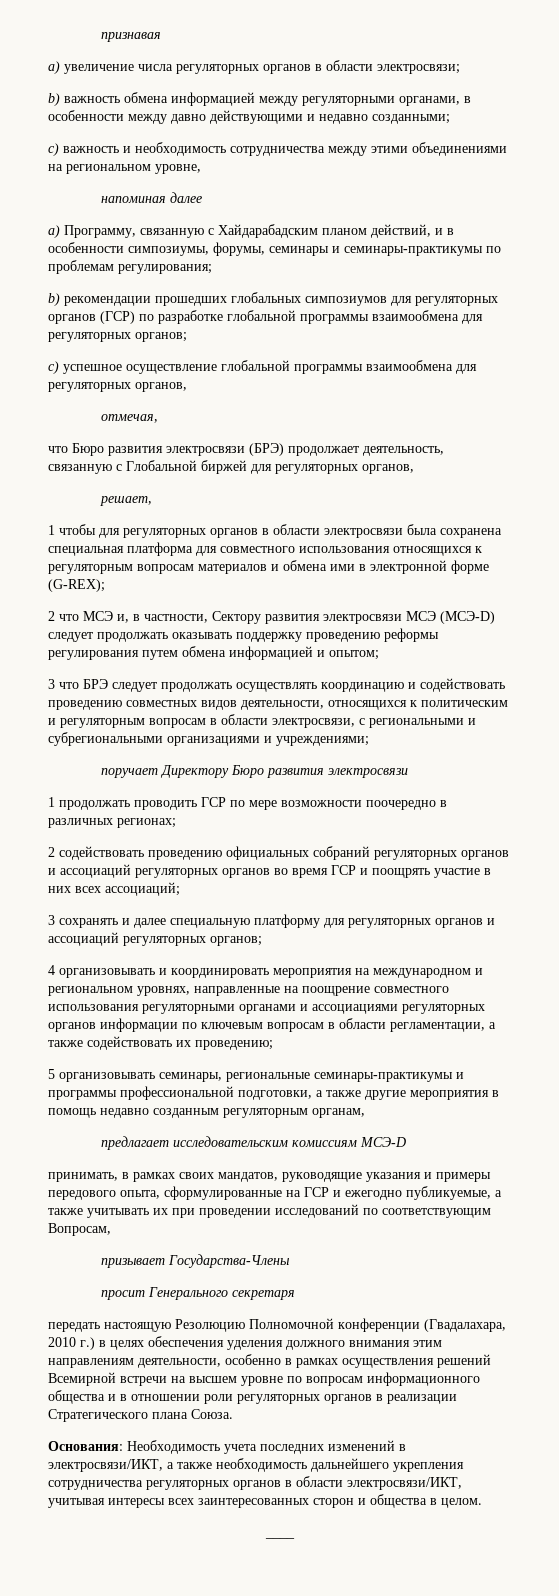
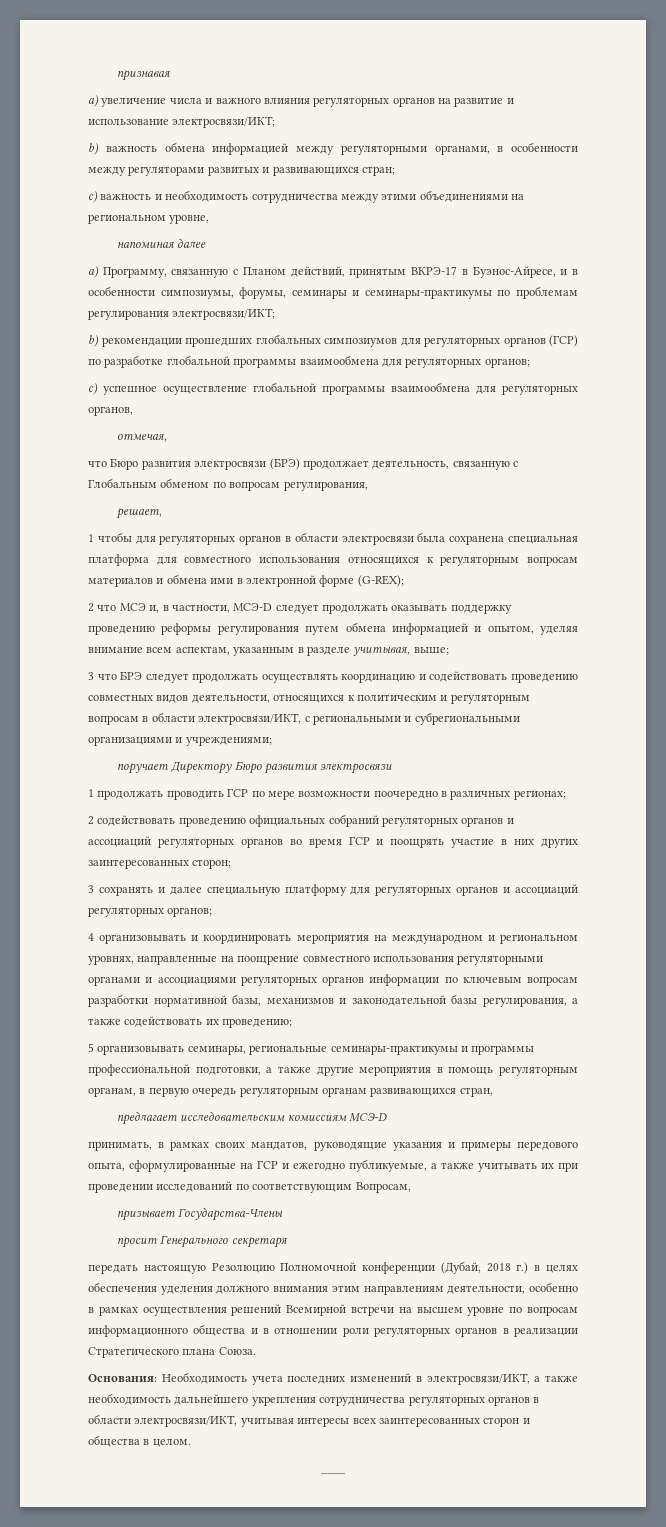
[176,60,460,74] регуляторных органов в области электросвязи; -> [205,97,514,107] [88,116,276,128] и важного влияния регуляторных органов на развитие и использование электросвязи/ИКТ;
[171,110,450,124] давно действующими и недавно созданными; -> [128,166,395,176] регуляторами развитых и развивающихся стран;
[218,224,431,238] Хайдарабадским планом действий, -> [242,266,556,278] Планом действий, принятым ВКРЭ-17 в Буэнос-Айресе,
[118,264,212,274] регулирования; -> [88,308,276,320] регулирования электросвязи/ИКТ;
[126,460,414,474] Глобальной биржей для регуляторных органов, -> [88,478,368,491] Глобальным обменом по вопросам регулирования,
[212,611,495,624] Сектору развития электросвязи МСЭ (МСЭ-D) -> [233,603,273,611] МСЭ-D
[329,650,379,660] опытом; -> [487,625,578,635] [88,646,449,656] опытом, уделяя внимание всем аспектам, указанным в разделе учитывая, выше;
[272,718,355,728] электросвязи, -> [198,713,302,725] электросвязи/ИКТ,
[75,882,180,896] всех ассоциаций; -> [541,838,579,848] [88,859,232,869] других заинтересованных сторон;
[328,1018,485,1032] в области регламентации, -> [88,994,567,1007] разработки нормативной базы, механизмов и законодательной базы регулирования,
[100,1108,219,1118] недавно созданным -> (494, 1071) none
(365, 1113) none -> [139,1087,493,1097] в первую очередь регуляторным органам развивающихся стран,
[424,1319,506,1332] [48,1337,76,1347] (Гвадалахара, 2010 -> [440,1261,511,1274] (Дубай, 2018

